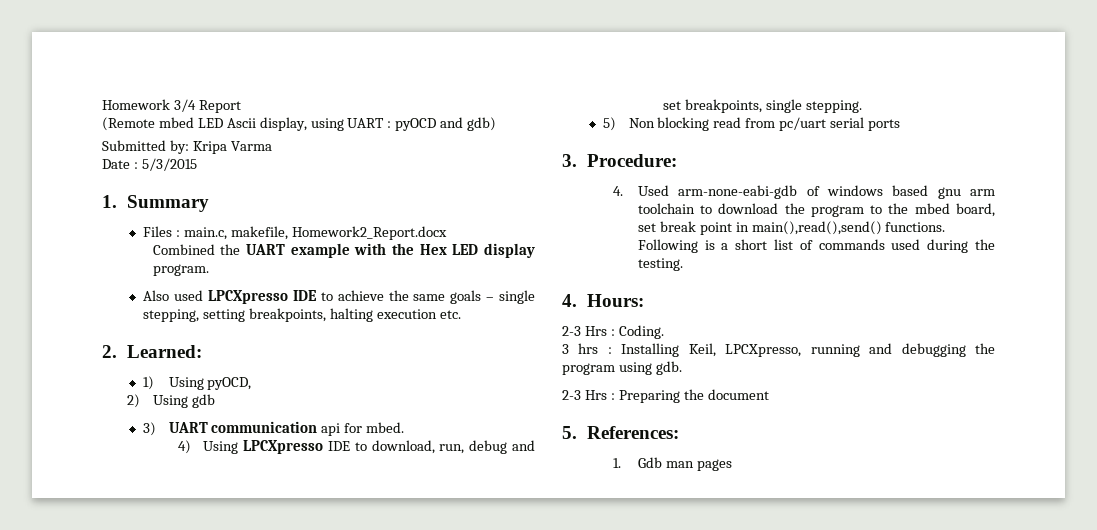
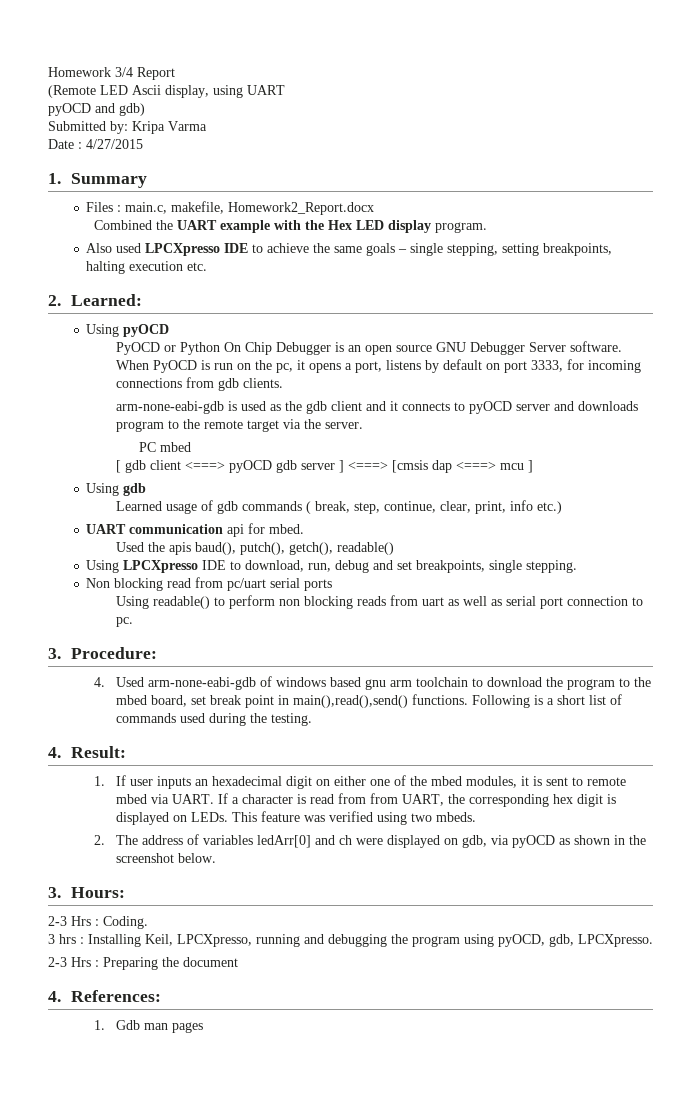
[158,117,194,128] mbed -> (96, 91) none
[387,121,392,128] : -> (285, 90) //
[141,158,197,171] 5/3/2015 -> [86,139,143,149] 4/27/2015
[143,376,252,390] [127,394,215,408] [143,422,157,436] 1) Using pyOCD, // 2) Using gdb // 3) -> [86,324,170,337] [116,341,623,355] [116,359,642,373] [116,377,284,391] [116,401,639,414] [116,419,364,432] [139,442,192,452] [116,460,534,473] [86,483,147,496] [116,500,563,514] Using pyOCD // PyOCD or Python On Chip Debugger is an open source GNU Debugger Server software. When PyOCD is run on the pc, it opens a port, listens by default on port 3333, for incoming connections from gdb clients. // arm-none-eabi-gdb is used as the gdb client and it connects to pyOCD server and downloads program to the remote target via the server. // PC mbed // [ gdb client <===> pyOCD gdb server ] <===> [cmsis dap <===> mcu ] // Using gdb // Learned usage of gdb commands ( break, step, continue, clear, print, info etc.) //
[177,440,191,454] 4) -> [116,542,395,555] Used the apis baud(), putch(), getch(), readable() //
[603,117,617,131] 5) -> (578, 566) none
(901, 125) none -> [116,595,644,609] [116,617,134,627] // Using readable() to perform non blocking reads from uart as well as serial port connection to pc.
(577, 300) none -> [70,746,126,758] [93,775,627,789] [116,793,617,807] [116,811,477,825] [93,834,647,848] [116,853,217,863] [48,887,61,898] Result: // 1. If user inputs an hexadecimal digit on either one of the mbed modules, it is sent to remote mbed via UART. If a character is read from from UART, the corresponding hex digit is displayed on LEDs. This feature was verified using two mbeds. // 2. The address of variables ledArr[0] and ch were displayed on gdb, via pyOCD as shown in the screenshot below. // 3.
[655,361,682,375] gdb. -> [498,934,653,947] pyOCD, gdb, LPCXpresso.
[562,426,577,439] 5. -> [48,991,61,1002] 4.

